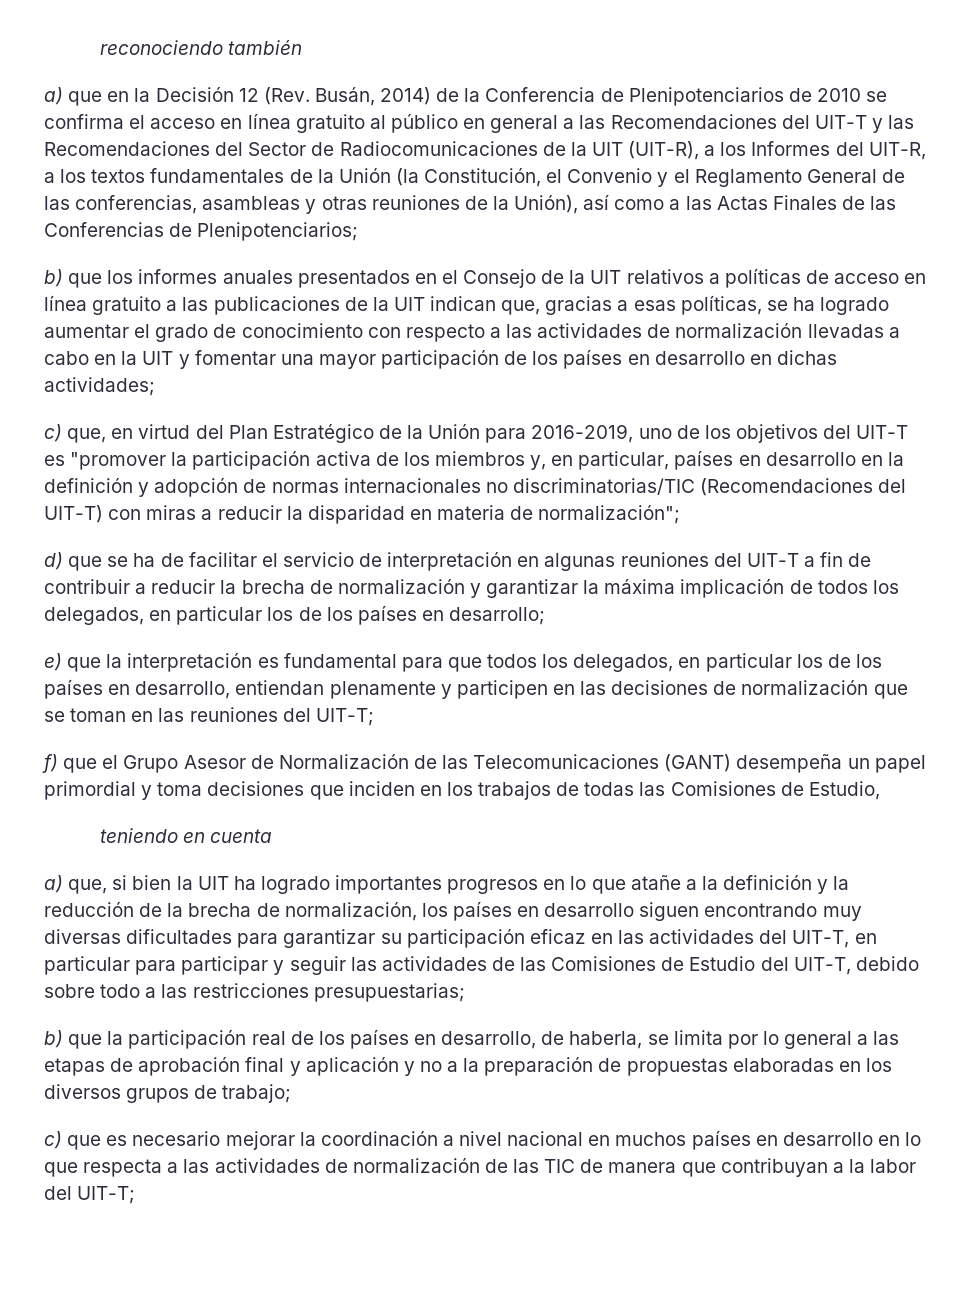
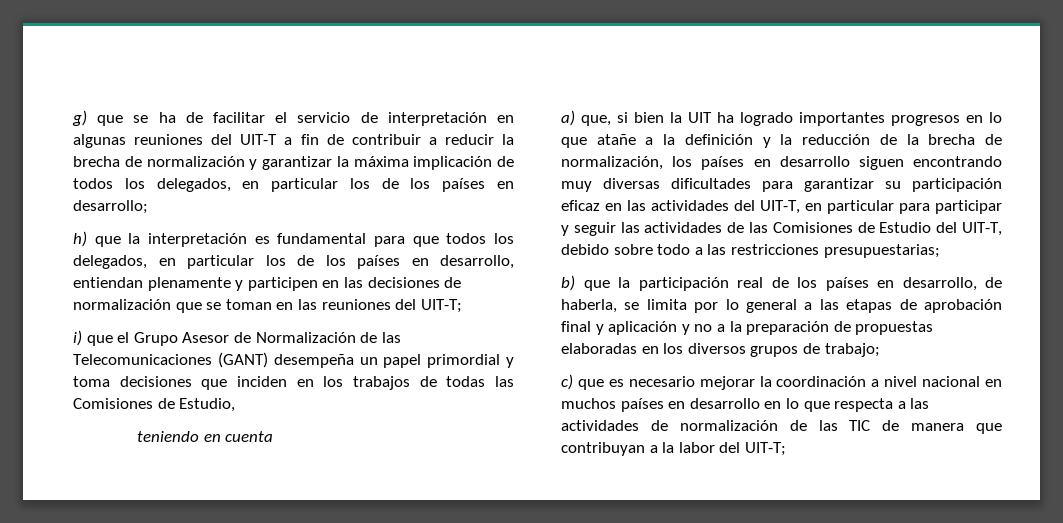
[99,40,302,55] [44,87,888,106] [44,113,915,133] [44,141,926,160] [44,168,905,187] [44,194,897,214] [44,222,359,241] [44,268,927,288] [44,295,890,315] [44,323,900,342] [44,349,837,369] [44,377,155,396] [44,424,909,443] [44,450,904,470] [44,478,907,497] [44,505,681,524] [44,552,63,570] reconociendo también // a) que en la Decisión 12 (Rev. Busán, 2014) de la Conferencia de Plenipotenciarios de 2010 se confirma el acceso en línea gratuito al público en general a las Recomendaciones del UIT-T y las Recomendaciones del Sector de Radiocomunicaciones de la UIT (UIT-R), a los Informes del UIT-R, a los textos fundamentales de la Unión (la Constitución, el Convenio y el Reglamento General de las conferencias, asambleas y otras reuniones de la Unión), así como a las Actas Finales de las Conferencias de Plenipotenciarios; // b) que los informes anuales presentados en el Consejo de la UIT relativos a políticas de acceso en línea gratuito a las publicaciones de la UIT indican que, gracias a esas políticas, se ha logrado aumentar el grado de conocimiento con respecto a las actividades de normalización llevadas a cabo en la UIT y fomentar una mayor participación de los países en desarrollo en dichas actividades; // c) que, en virtud del Plan Estratégico de la Unión para 2016-2019, uno de los objetivos del UIT-T es "promover la participación activa de los miembros y, en particular, países en desarrollo en la definición y adopción de normas internacionales no discriminatorias/TIC (Recomendaciones del UIT-T) con miras a reducir la disparidad en materia de normalización"; // d) -> [72,110,87,126] g)
[44,653,62,671] e) -> [73,231,87,247] h)
[42,754,58,773] f) -> [73,330,82,346] i)

